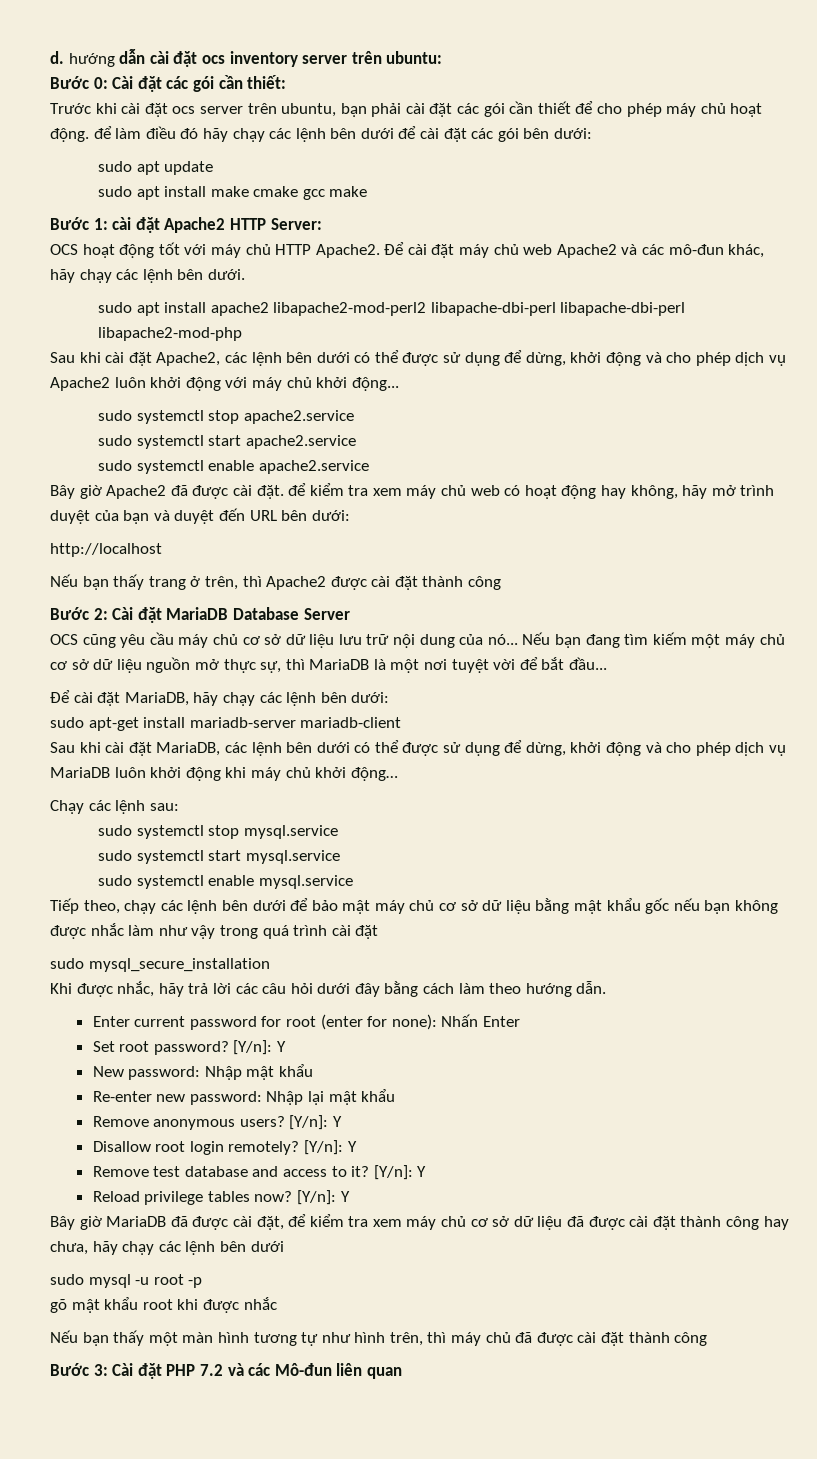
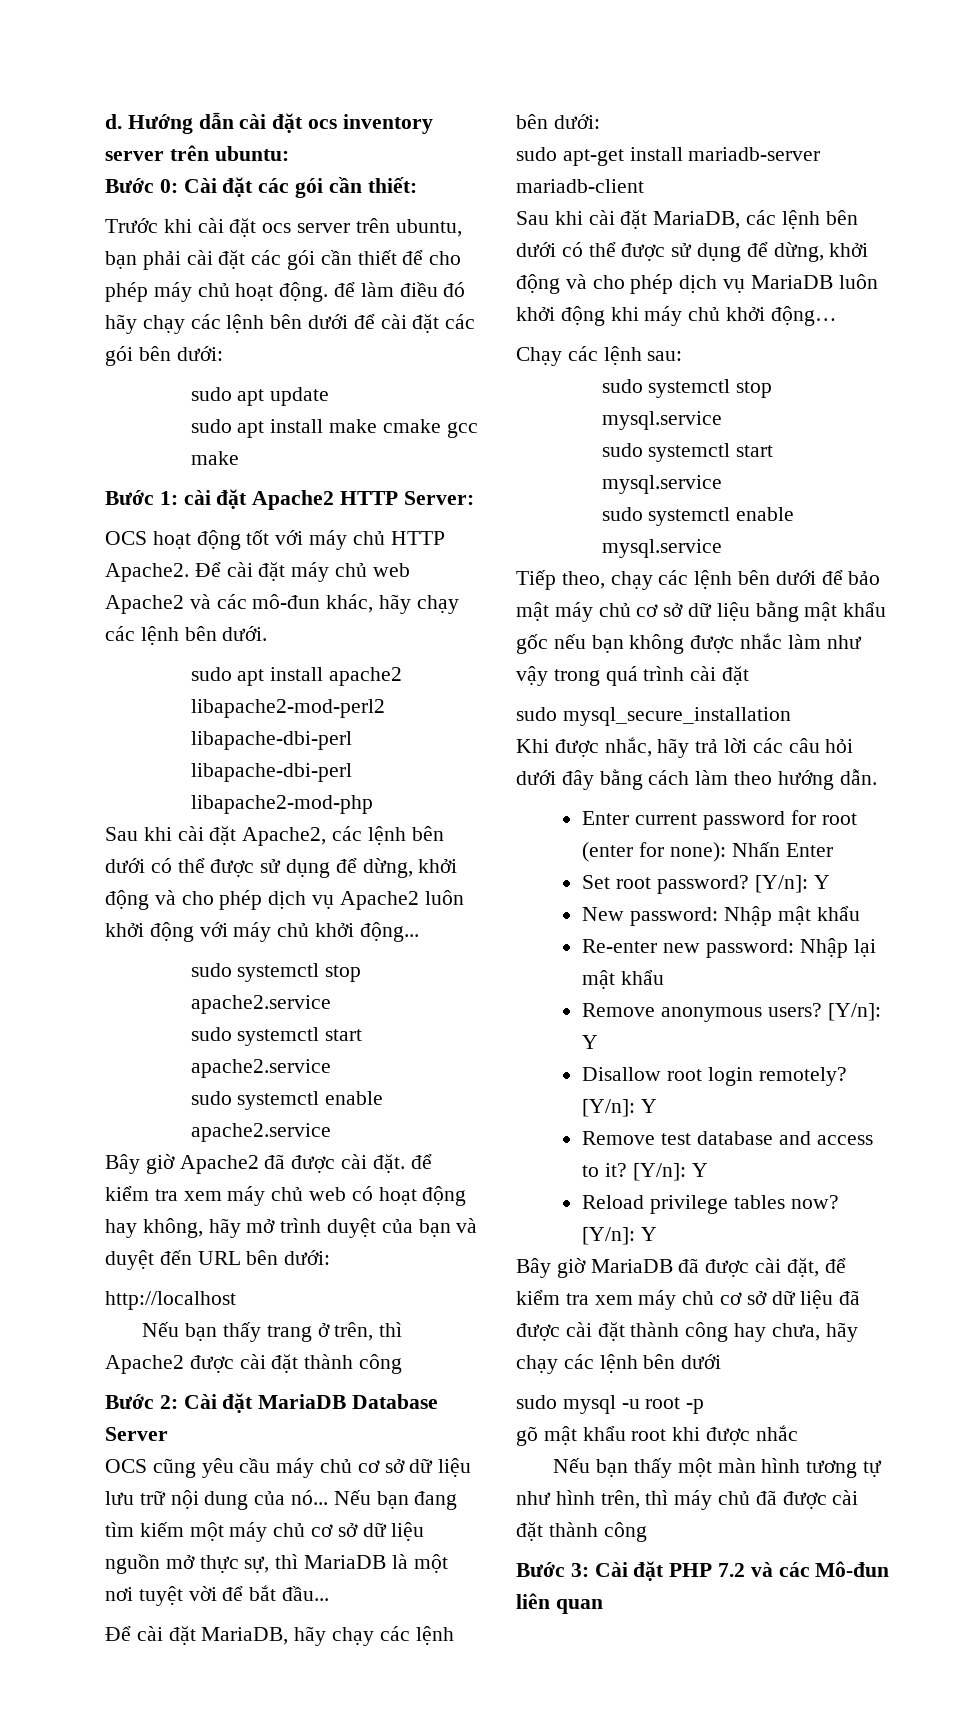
[68,53,115,67] hướng -> [127,114,193,134] Hướng

